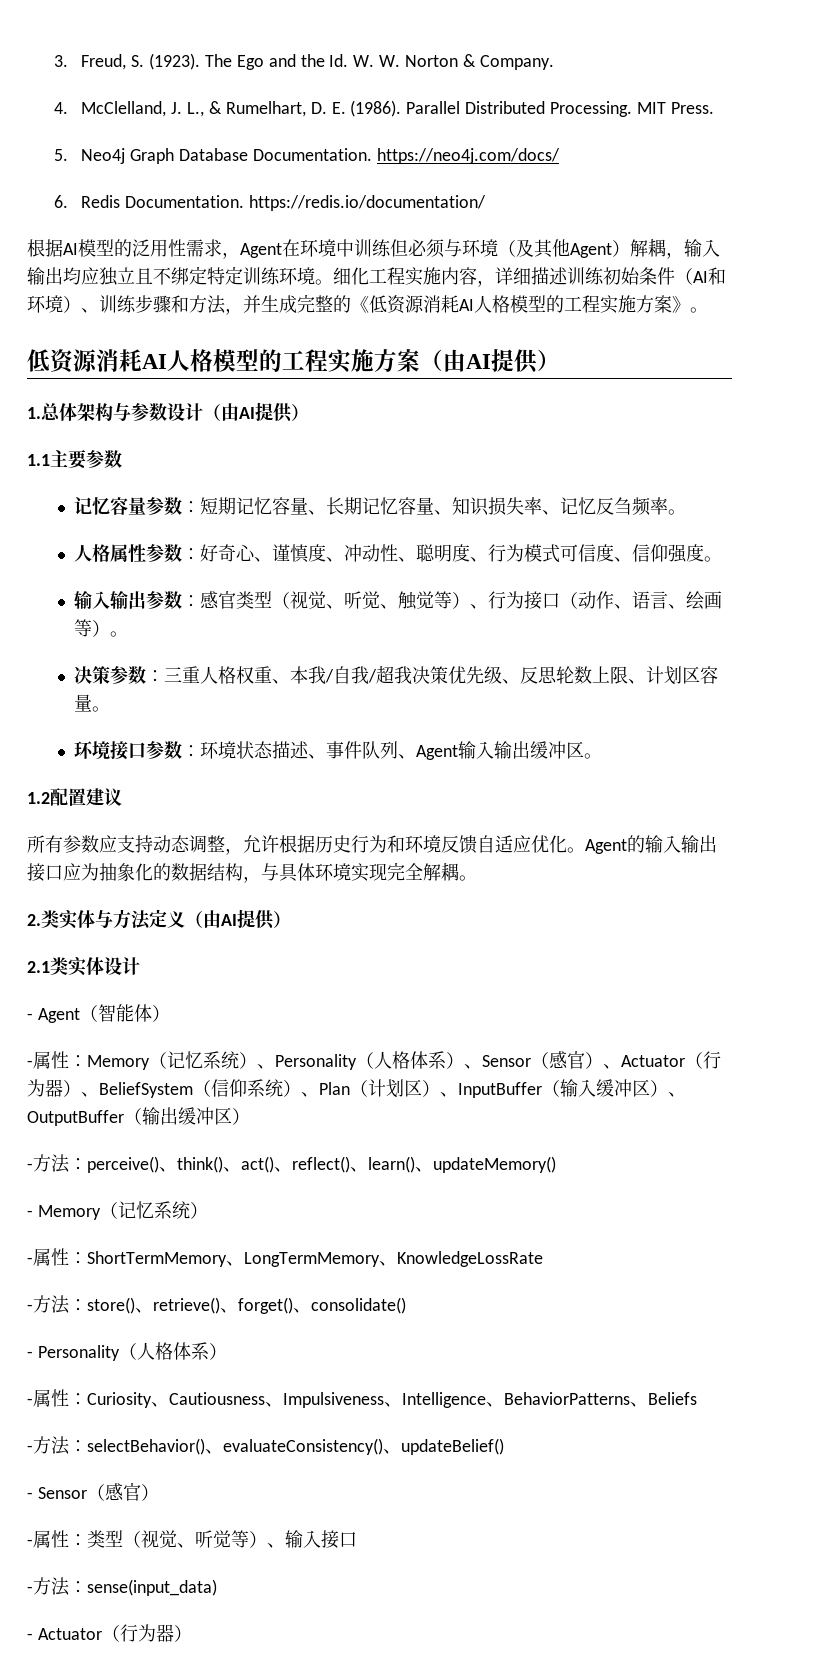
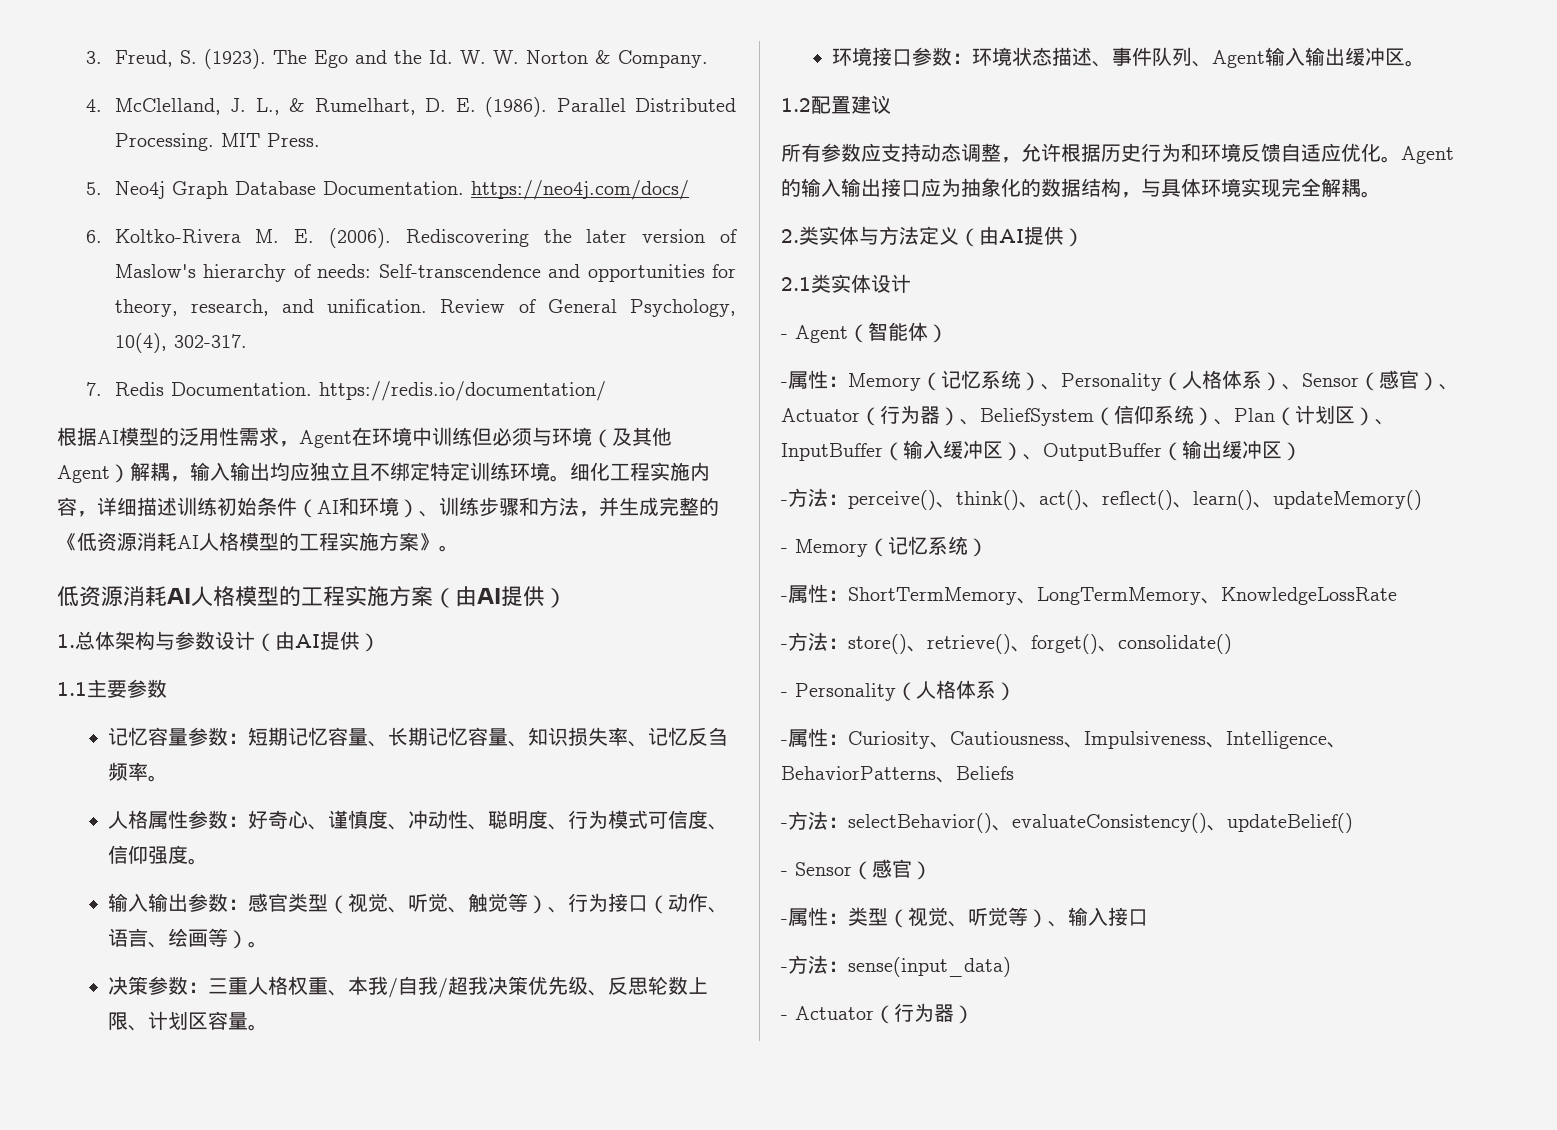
(69, 201) none -> [114,228,737,248] [114,264,736,282] [114,299,737,317] [114,333,247,353] [85,382,102,396] Koltko-Rivera M. E. (2006). Rediscovering the later version of Maslow's hierarchy of needs: Self-transcendence and opportunities for theory, research, and unification. Review of General Psychology, 10(4), 302-317. // 7.

